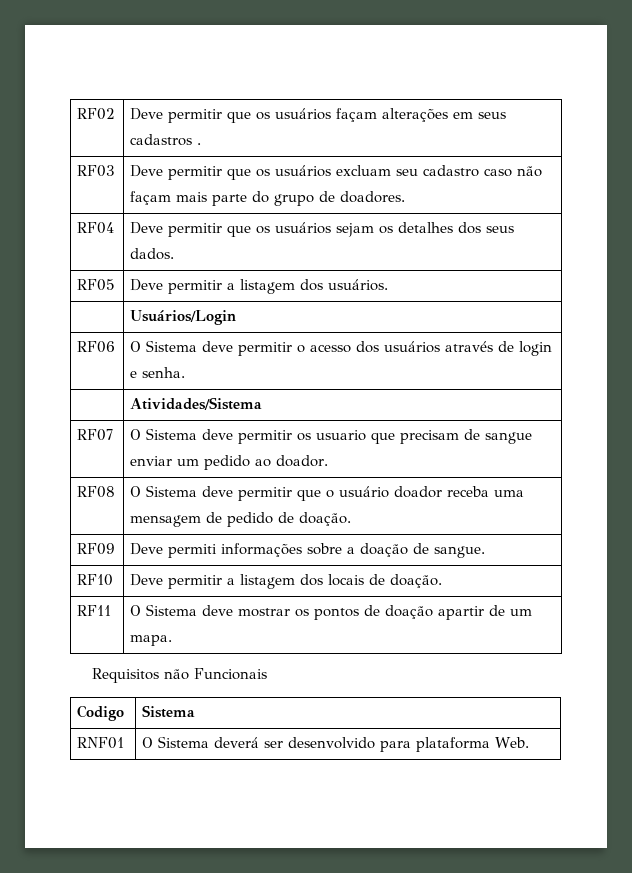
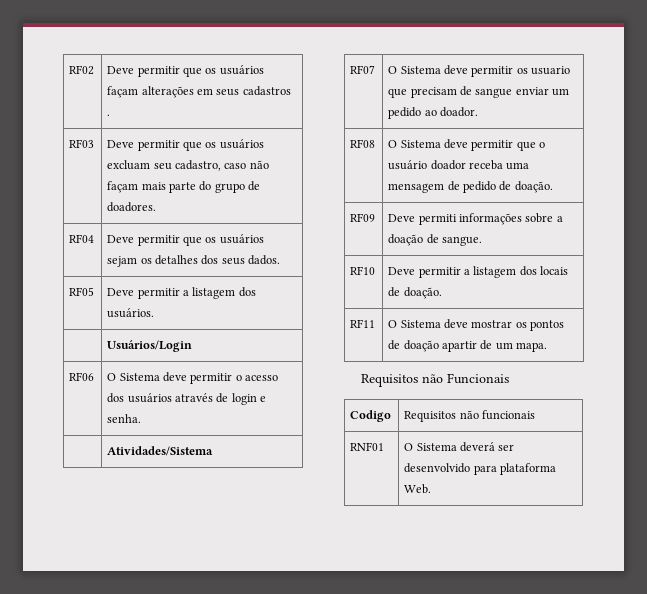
[423,165,480,177] cadastro -> [174,160,221,171] cadastro,
[142,705,196,718] Sistema -> [404,410,535,422] Requisitos não funcionais

